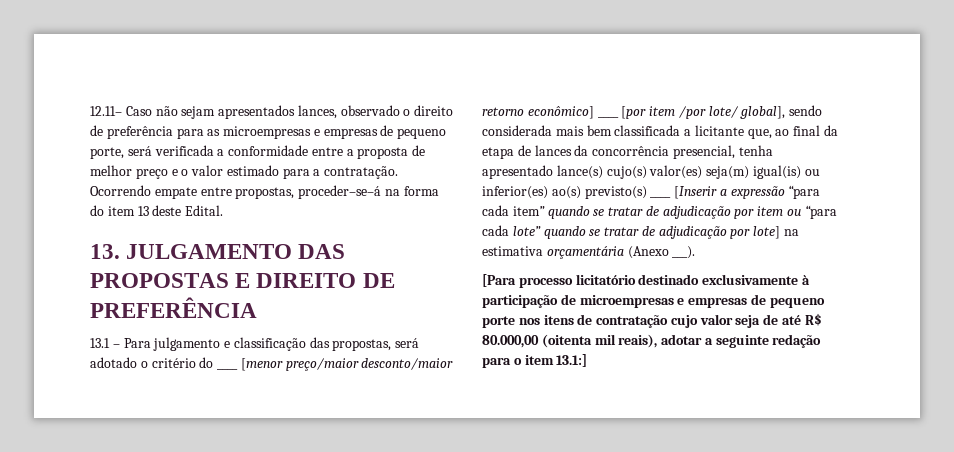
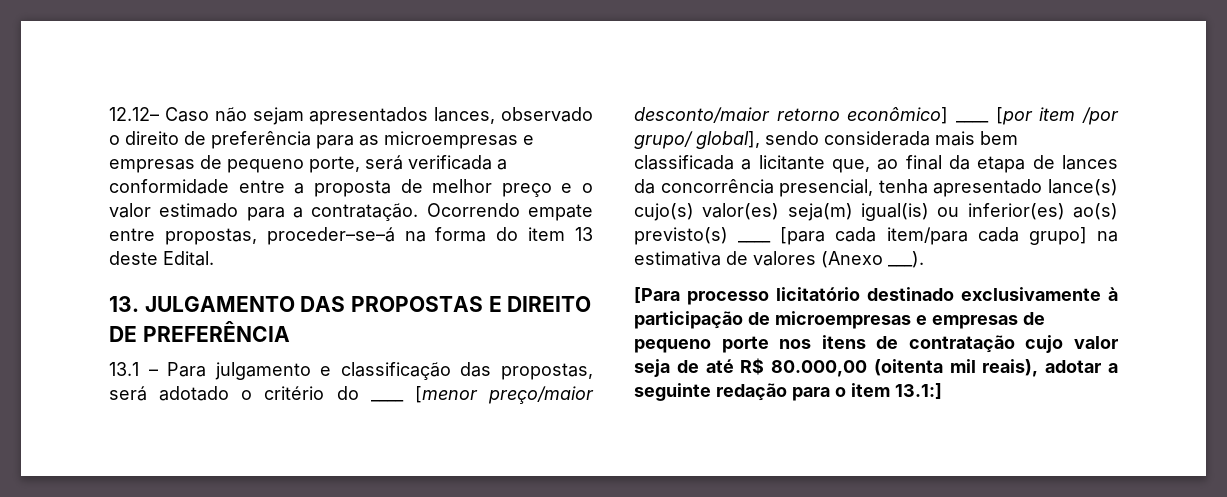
[90,106,122,116] 12.11– -> [109,107,159,121] 12.12–
[708,106,739,118] lote/ -> [634,131,693,149] grupo/
[674,185,821,199] [482,205,837,219] [482,225,800,239] [482,246,624,259] [Inserir a expressão “para cada item” quando se tratar de adjudicação por item ou “para cada lote” quando se tratar de adjudicação por lote] na estimativa orçamentária -> [780,227,1118,245] [634,251,816,266] [para cada item/para cada grupo] na estimativa de valores

